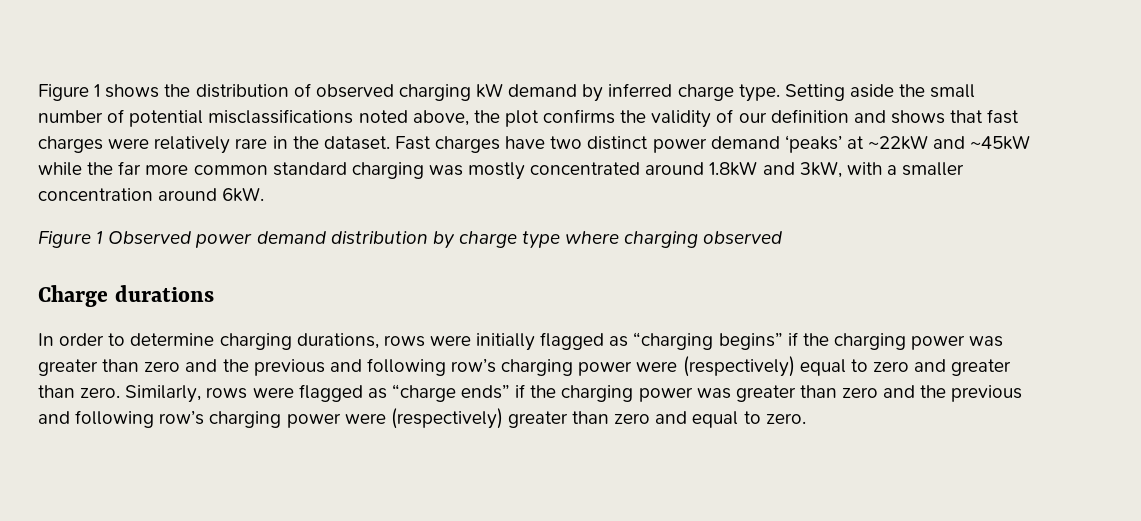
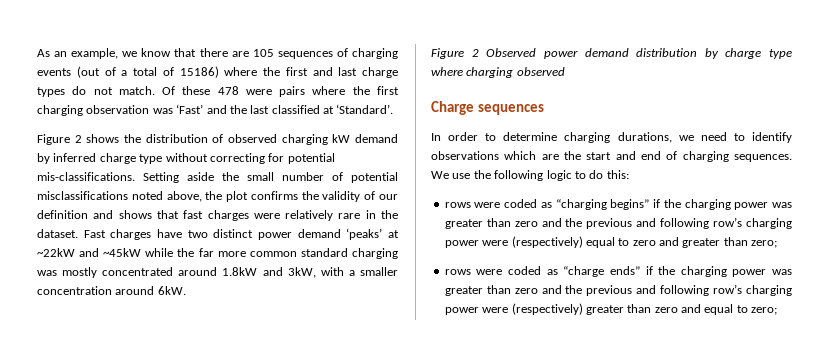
[38,84,101,101] Figure 1 -> [37,48,398,59] [37,66,398,78] [37,86,399,97] [37,104,394,116] [37,134,82,145] As an example, we know that there are 105 sequences of charging events (out of a total of 15186) where the first and last charge types do not match. Of these 478 were pairs where the first charging observation was ‘Fast’ and the last classified at ‘Standard’. // Figure 2
[738,84,780,102] type. -> [139,153,335,164] [37,172,135,181] type without correcting for potential mis-classifications.
[96,231,104,244] 1 -> [471,49,479,57] 2
[114,285,214,302] durations -> [477,104,544,115] sequences
[383,332,605,351] rows were initially flagged -> [678,132,792,143] [431,151,792,162] [431,170,629,181] [444,199,538,208] we need to identify observations which are the start and end of charging sequences. We use the following logic to do this: // rows were coded
[80,384,363,403] zero. Similarly, rows were flagged -> [751,240,778,248] [444,266,541,275] zero; // rows were coded
[765,413,806,424] zero. -> [751,307,778,315] zero;

